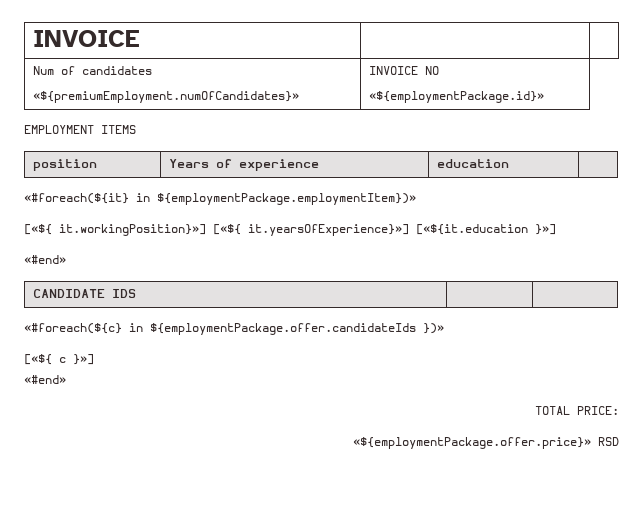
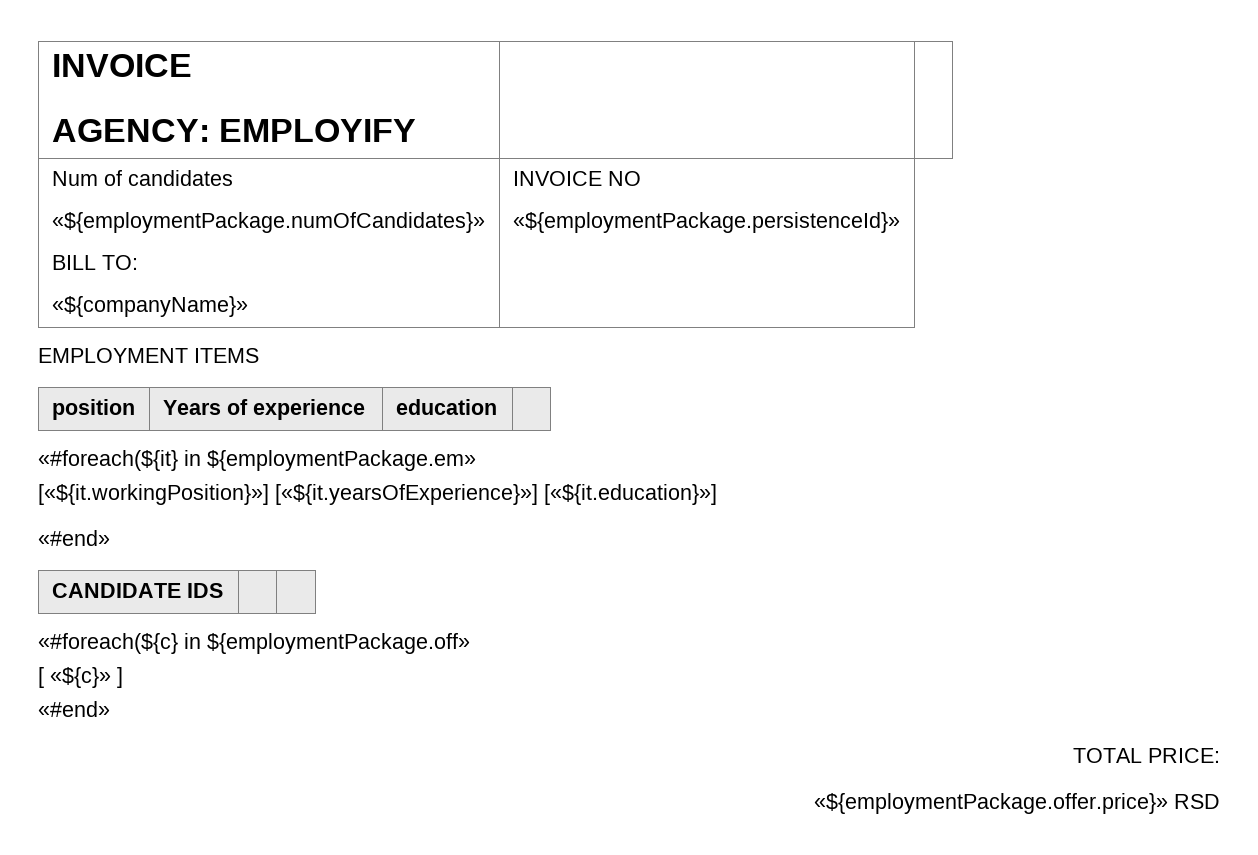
[33,30,141,47] INVOICE -> [51,54,192,77] [51,119,416,142] INVOICE // AGENCY: EMPLOYIFY
[33,91,300,103] «${premiumEmployment.numOfCandidates}» -> [51,212,485,233] [51,255,138,270] [51,296,248,317] «${employmentPackage.numOfCandidates}» // BILL TO: // «${companyName}»
[369,91,545,103] «${employmentPackage.id}» -> [512,212,900,233] «${employmentPackage.persistenceId}»
[157,193,416,205] [24,224,556,236] ${employmentPackage.employmentItem})» // [«${ it.workingPosition}»] [«${ it.yearsOfExperience}»] [«${it.education }»] -> [207,450,476,471] [38,484,717,505] ${employmentPackage.em» // [«${it.workingPosition}»] [«${it.yearsOfExperience}»] [«${it.education}»]
[150,323,444,335] [24,354,94,365] ${employmentPackage.offer.candidateIds })» // [«${ c }»] -> [207,633,470,654] [38,667,123,688] ${employmentPackage.off» // [ «${c}» ]

